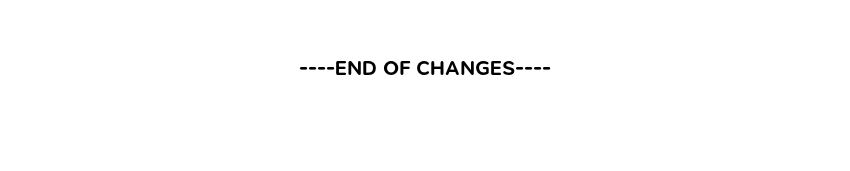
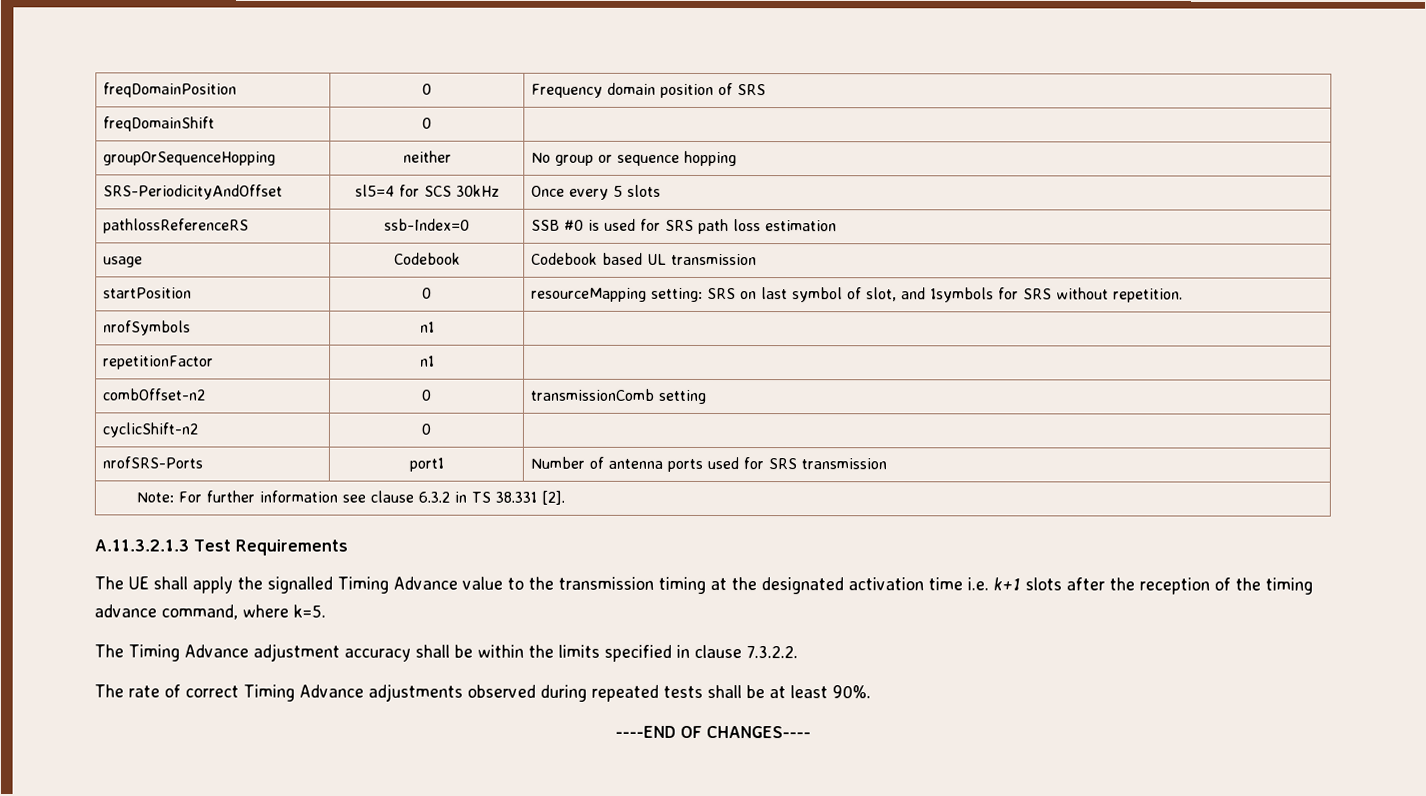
(298, 67) none -> [103,82,238,98] [422,83,432,95] [531,82,767,99] [103,116,216,132] [422,117,432,129] [103,151,277,166] [402,150,452,163] [531,150,738,167] [103,184,284,200] [354,184,500,197] [531,184,662,200] [103,218,250,234] [384,218,470,231] [531,218,838,235] [103,256,144,268] [393,252,461,265] [531,252,758,266] [103,287,193,299] [422,287,432,299] [531,287,1184,303] [103,320,192,336] [419,321,435,333] [103,355,215,370] [419,355,435,367] [102,388,207,401] [421,389,432,401] [530,388,708,404] [102,422,199,438] [421,423,431,435] [102,456,204,469] [408,457,444,472] [530,456,888,472] [135,490,565,505] [94,539,348,556] [94,576,1313,595] [94,604,326,620] [94,643,798,662] [94,683,871,702] freqDomainPosition | 0 | Frequency domain position of SRS // freqDomainShift | 0 | // groupOrSequenceHopping | neither | No group or sequence hopping // SRS-PeriodicityAndOffset | sl5=4 for SCS 30kHz | Once every 5 slots // pathlossReferenceRS | ssb-Index=0 | SSB #0 is used for SRS path loss estimation // usage | Codebook | Codebook based UL transmission // startPosition | 0 | resourceMapping setting: SRS on last symbol of slot, and 1symbols for SRS without repetition. // nrofSymbols | n1 | // repetitionFactor | n1 | // combOffset-n2 | 0 | transmissionComb setting // cyclicShift-n2 | 0 | // nrofSRS-Ports | port1 | Number of antenna ports used for SRS transmission // Note: For further information see clause 6.3.2 in TS 38.331 [2]. // A.11.3.2.1.3 Test Requirements // The UE shall apply the signalled Timing Advance value to the transmission timing at the designated activation time i.e. k+1 slots after the reception of the timing advance command, where k=5. // The Timing Advance adjustment accuracy shall be within the limits specified in clause 7.3.2.2. // The rate of correct Timing Advance adjustments observed during repeated tests shall be at least 90%. //

